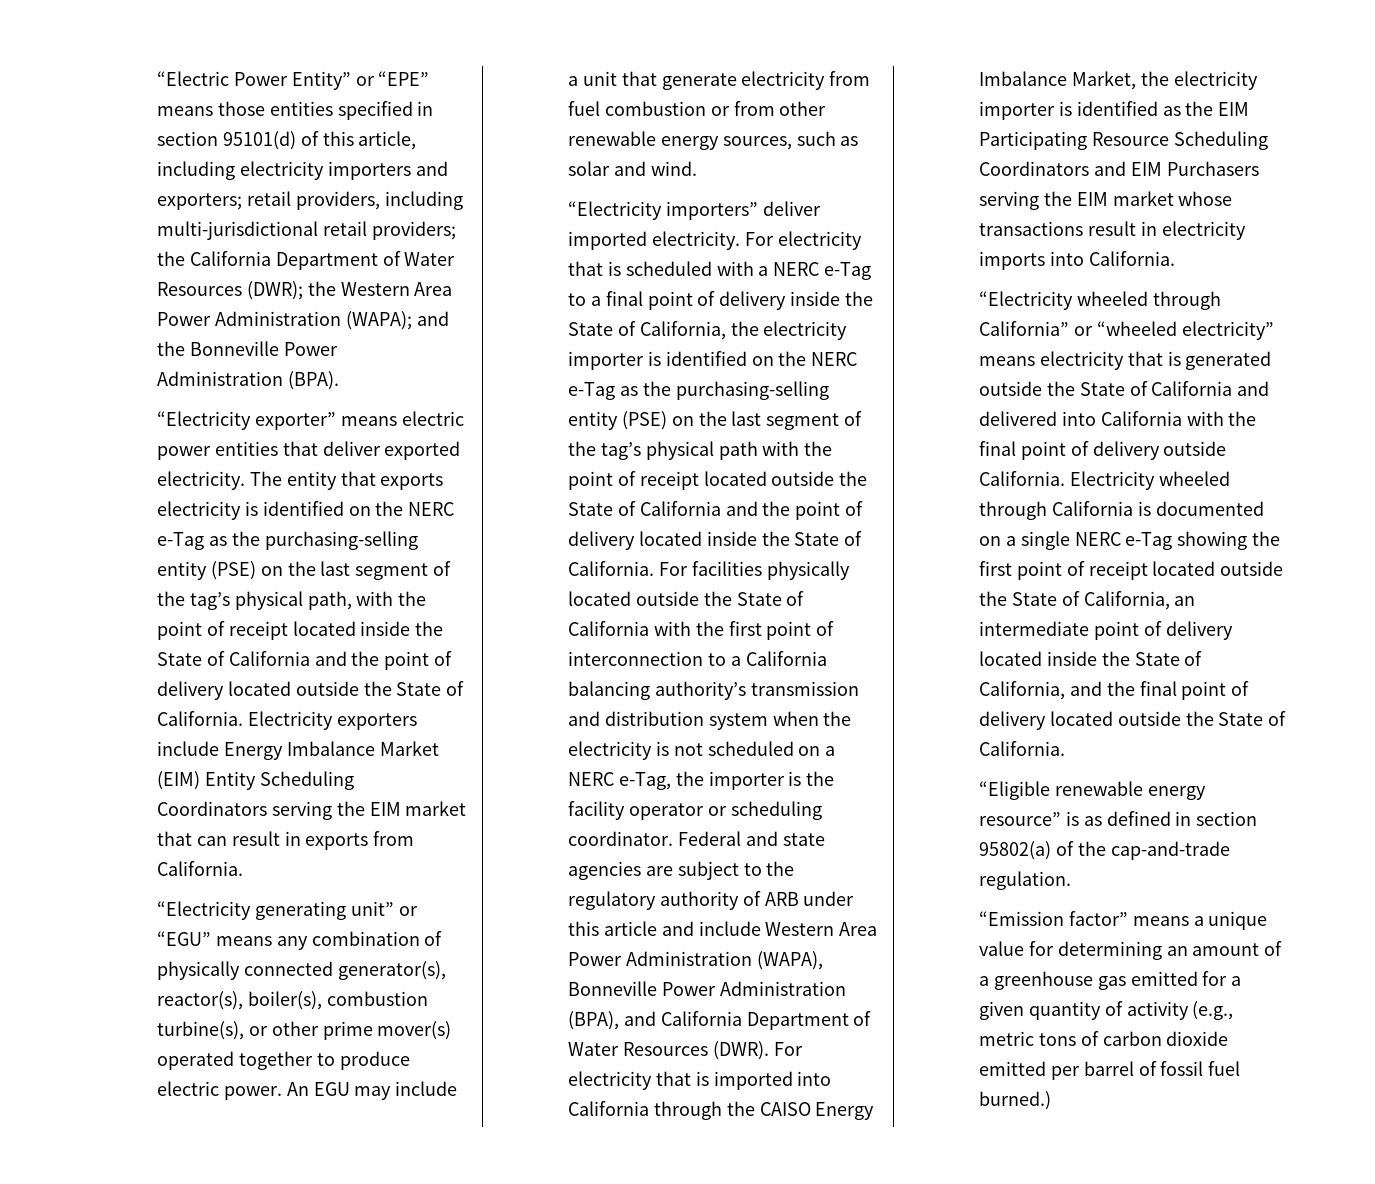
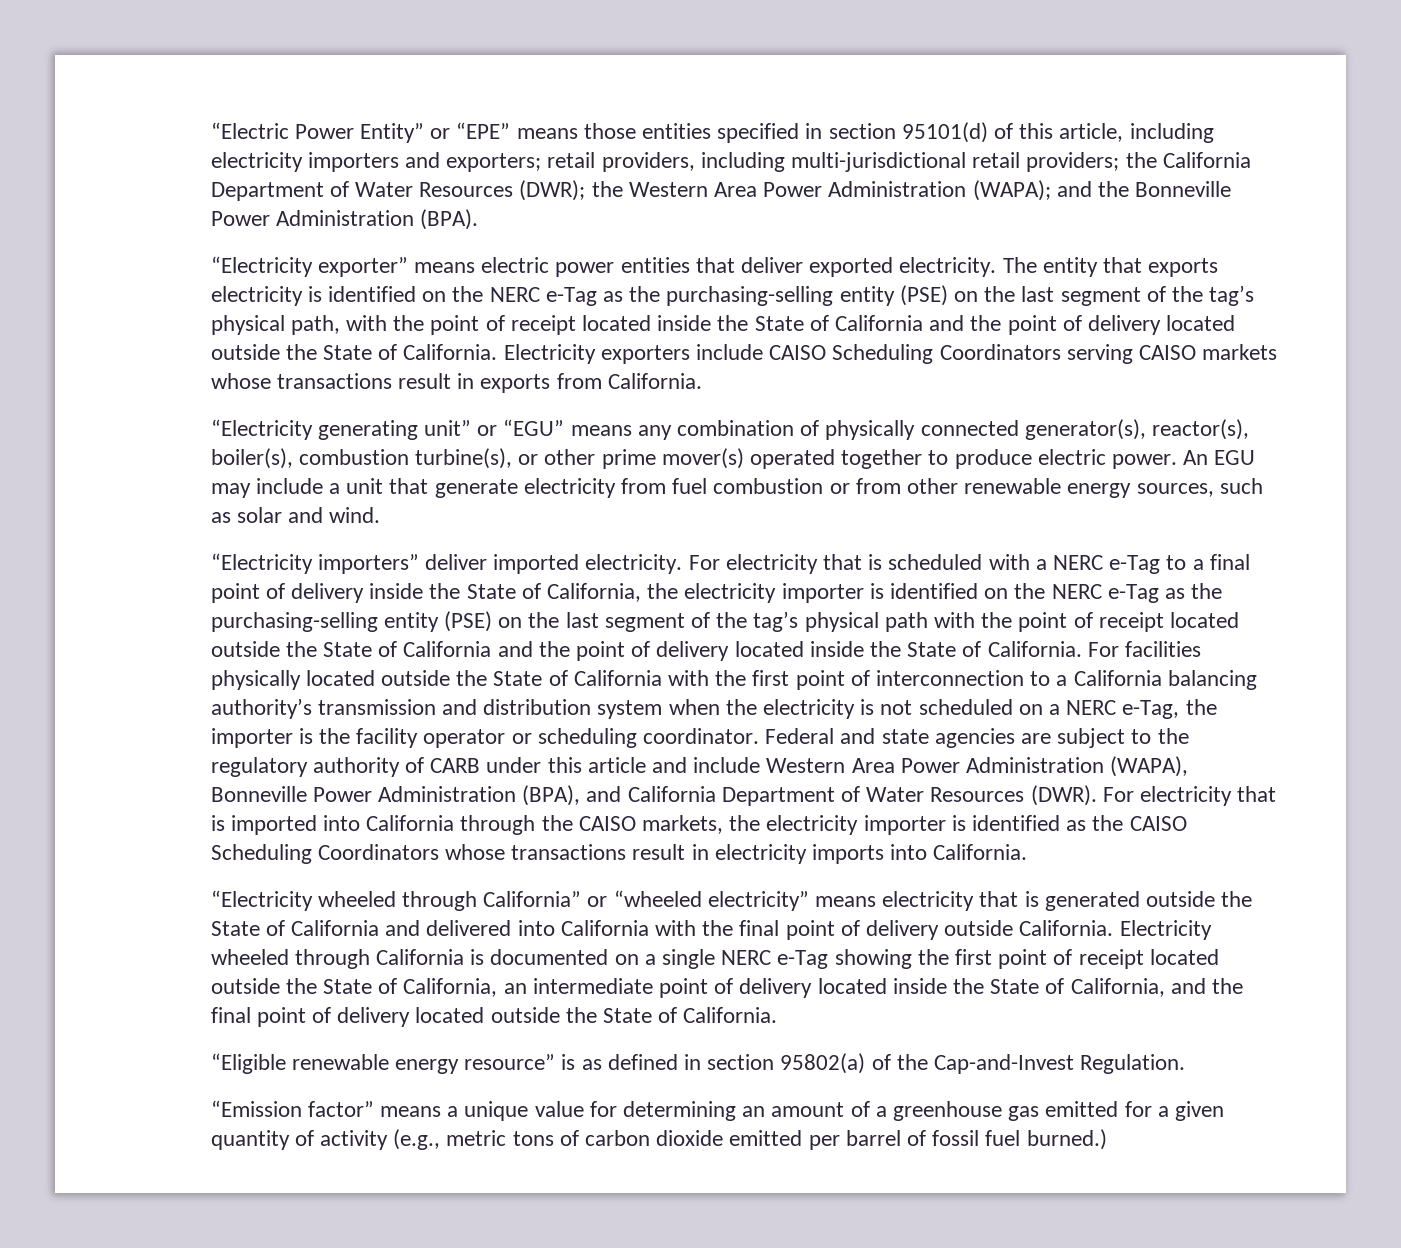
[223,741,439,760] [156,771,354,790] [156,801,467,820] [156,831,227,846] Energy Imbalance Market (EIM) Entity Scheduling Coordinators serving the EIM market that can -> [769,344,1278,364] [210,373,392,389] CAISO Scheduling Coordinators serving CAISO markets whose transactions
[764,892,799,906] ARB -> [430,758,481,773] CARB
[815,1102,875,1120] [978,71,1136,90] Energy Imbalance Market, -> [641,815,723,834] markets,
[1218,102,1250,116] [978,131,1268,150] [978,161,1259,176] [978,191,1174,210] EIM Participating Resource Scheduling Coordinators and EIM Purchasers serving the EIM market -> [1129,816,1187,831] [210,844,439,864] CAISO Scheduling Coordinators
[1110,841,1230,860] [978,871,1071,890] cap-and-trade regulation. -> [934,1054,1186,1074] Cap-and-Invest Regulation.

